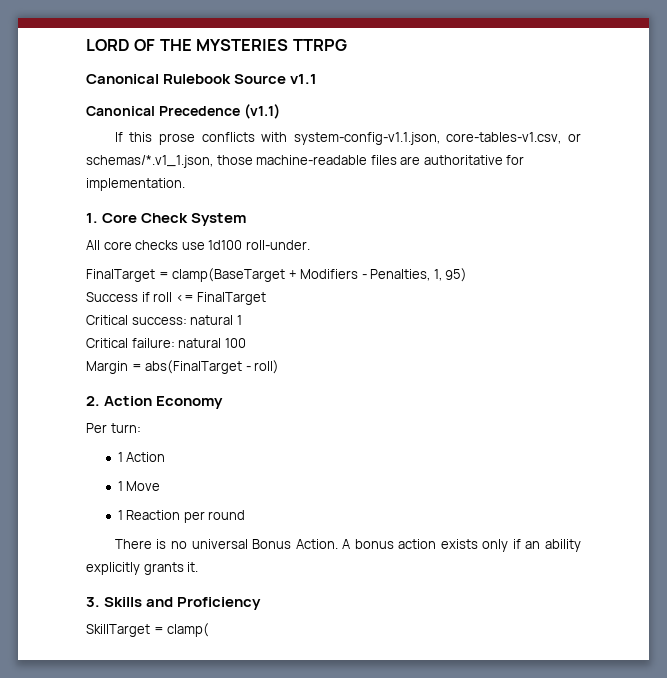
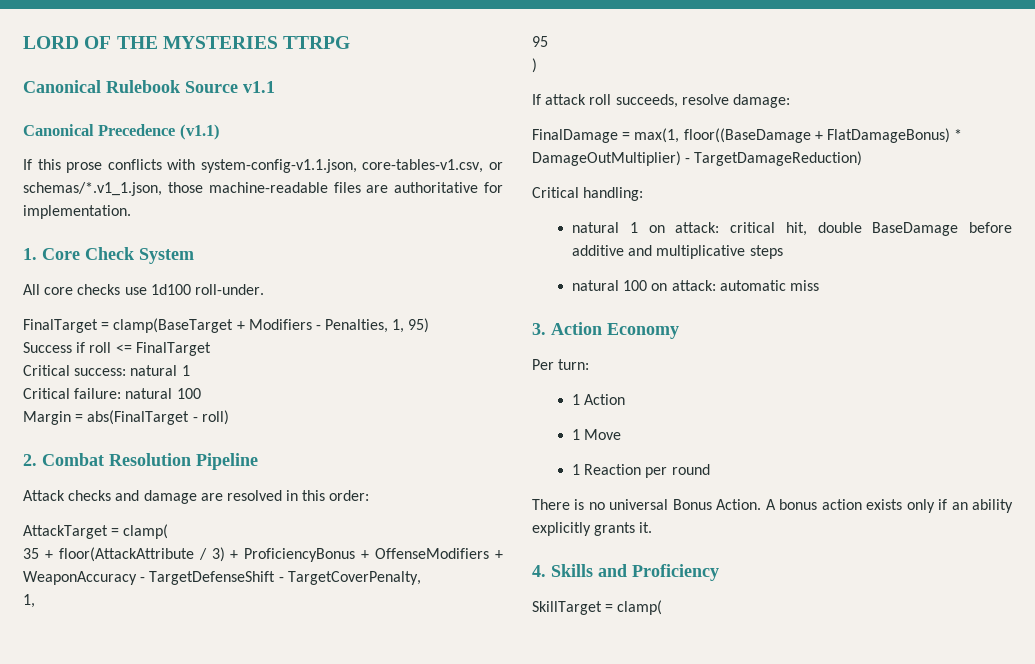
(100, 401) none -> [42,453,258,470] [23,490,370,504] [23,524,169,539] [23,547,504,562] [23,571,421,585] [23,594,35,608] [532,36,548,47] [532,58,537,73] [532,94,790,108] [532,128,963,143] [532,151,863,166] [532,187,644,201] [572,222,1012,236] [572,245,783,259] [572,280,820,291] [532,323,546,335] Combat Resolution Pipeline // Attack checks and damage are resolved in this order: // AttackTarget = clamp( // 35 + floor(AttackAttribute / 3) + ProficiencyBonus + OffenseModifiers + WeaponAccuracy - TargetDefenseShift - TargetCoverPenalty, // 1, // 95 // ) // If attack roll succeeds, resolve damage: // FinalDamage = max(1, floor((BaseDamage + FlatDamageBonus) * DamageOutMultiplier) - TargetDamageReduction) // Critical handling: // natural 1 on attack: critical hit, double BaseDamage before additive and multiplicative steps // natural 100 on attack: automatic miss // 3.
[86,597,100,607] 3. -> [532,565,546,577] 4.

